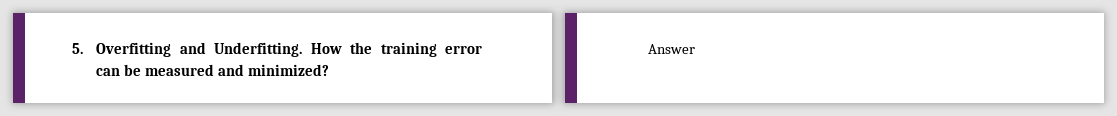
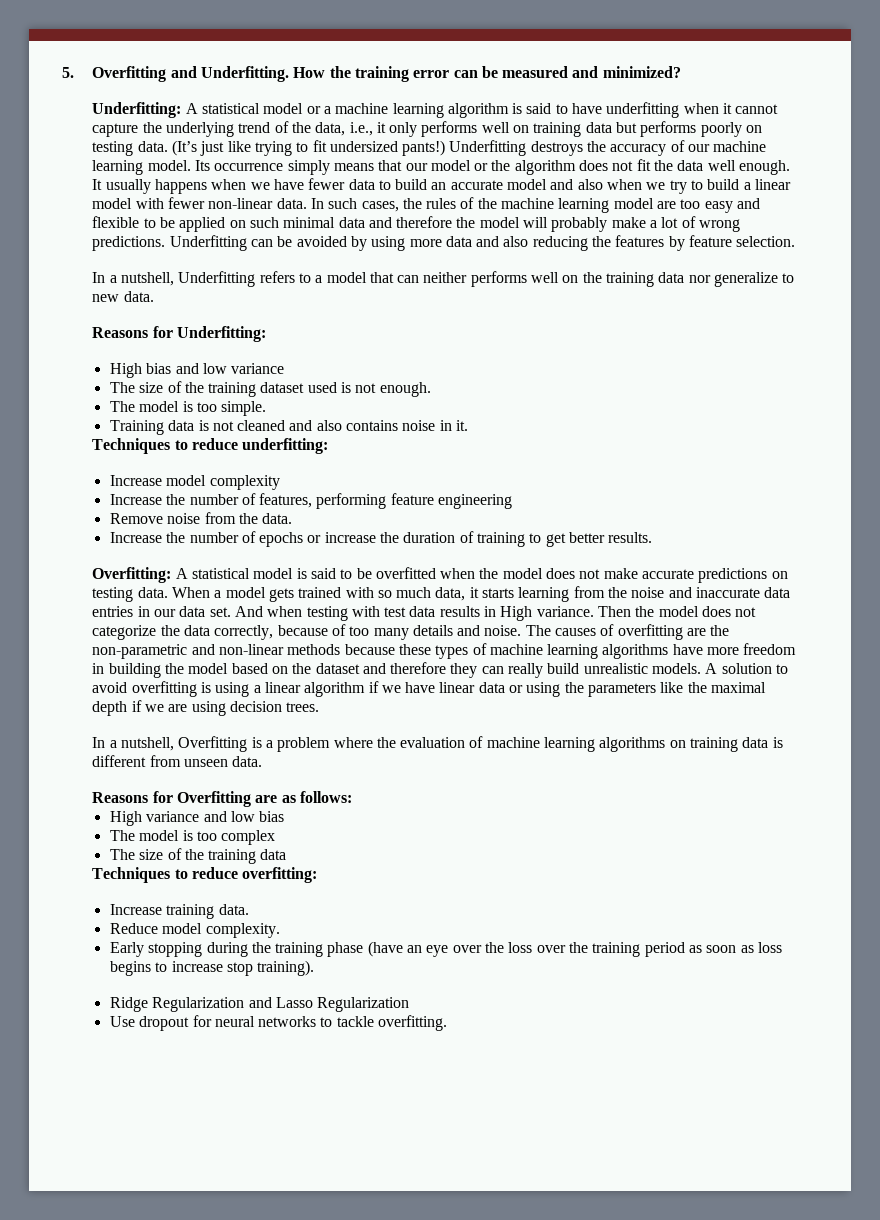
[648,44,696,54] Answer -> [92,102,779,118] [92,121,763,137] [92,140,767,156] [92,159,791,175] [92,178,791,194] [92,197,761,213] [92,216,741,232] [92,235,796,251] [92,271,795,287] [92,291,154,302] [92,326,266,342] [109,363,285,378] [109,381,431,397] [109,401,267,416] [109,420,469,435] [92,438,329,454] [109,475,280,490] [109,493,513,509] [109,512,293,524] [109,531,653,547] [92,567,788,583] [92,586,791,602] [92,606,757,621] [92,624,730,640] [92,643,797,659] [92,662,789,678] [92,681,767,697] [92,700,320,716] [92,736,783,752] [92,755,263,767] [92,791,352,807] [109,811,285,826] [109,830,276,845] [109,848,287,864] [92,867,318,883] [109,904,249,919] [109,923,280,938] [109,941,782,957] [109,960,315,976] [109,997,410,1012] [109,1015,448,1031] Underfitting: A statistical model or a machine learning algorithm is said to have underfitting when it cannot capture the underlying trend of the data, i.e., it only performs well on training data but performs poorly on testing data. (It’s just like trying to fit undersized pants!) Underfitting destroys the accuracy of our machine learning model. Its occurrence simply means that our model or the algorithm does not fit the data well enough. It usually happens when we have fewer data to build an accurate model and also when we try to build a linear model with fewer non-linear data. In such cases, the rules of the machine learning model are too easy and flexible to be applied on such minimal data and therefore the model will probably make a lot of wrong predictions. Underfitting can be avoided by using more data and also reducing the features by feature selection. // In a nutshell, Underfitting refers to a model that can neither performs well on the training data nor generalize to new data. // Reasons for Underfitting: // High bias and low variance // The size of the training dataset used is not enough. // The model is too simple. // Training data is not cleaned and also contains noise in it. // Techniques to reduce underfitting: // Increase model complexity // Increase the number of features, performing feature engineering // Remove noise from the data. // Increase the number of epochs or increase the duration of training to get better results. // Overfitting: A statistical model is said to be overfitted when the model does not make accurate predictions on testing data. When a model gets trained with so much data, it starts learning from the noise and inaccurate data entries in our data set. And when testing with test data results in High variance. Then the model does not categorize the data correctly, because of too many details and noise. The causes of overfitting are the non-parametric and non-linear methods because these types of machine learning algorithms have more freedom in building the model based on the dataset and therefore they can really build unrealistic models. A solution to avoid overfitting is using a linear algorithm if we have linear data or using the parameters like the maximal depth if we are using decision trees. // In a nutshell, Overfitting is a problem where the evaluation of machine learning algorithms on training data is different from unseen data. // Reasons for Overfitting are as follows: // High variance and low bias // The model is too complex // The size of the training data // Techniques to reduce overfitting: // Increase training data. // Reduce model complexity. // Early stopping during the training phase (have an eye over the loss over the training period as soon as loss begins to increase stop training). // Ridge Regularization and Lasso Regularization // Use dropout for neural networks to tackle overfitting.

